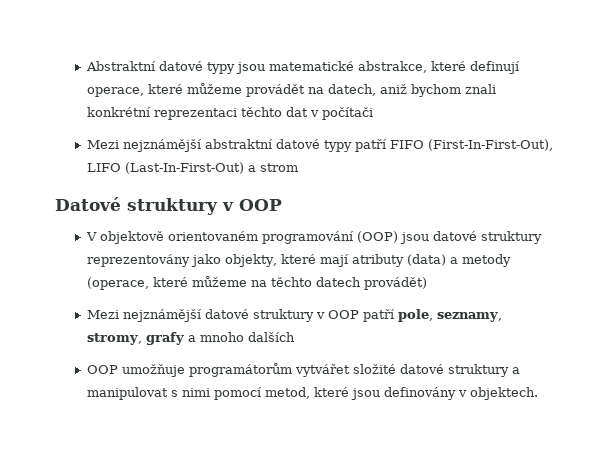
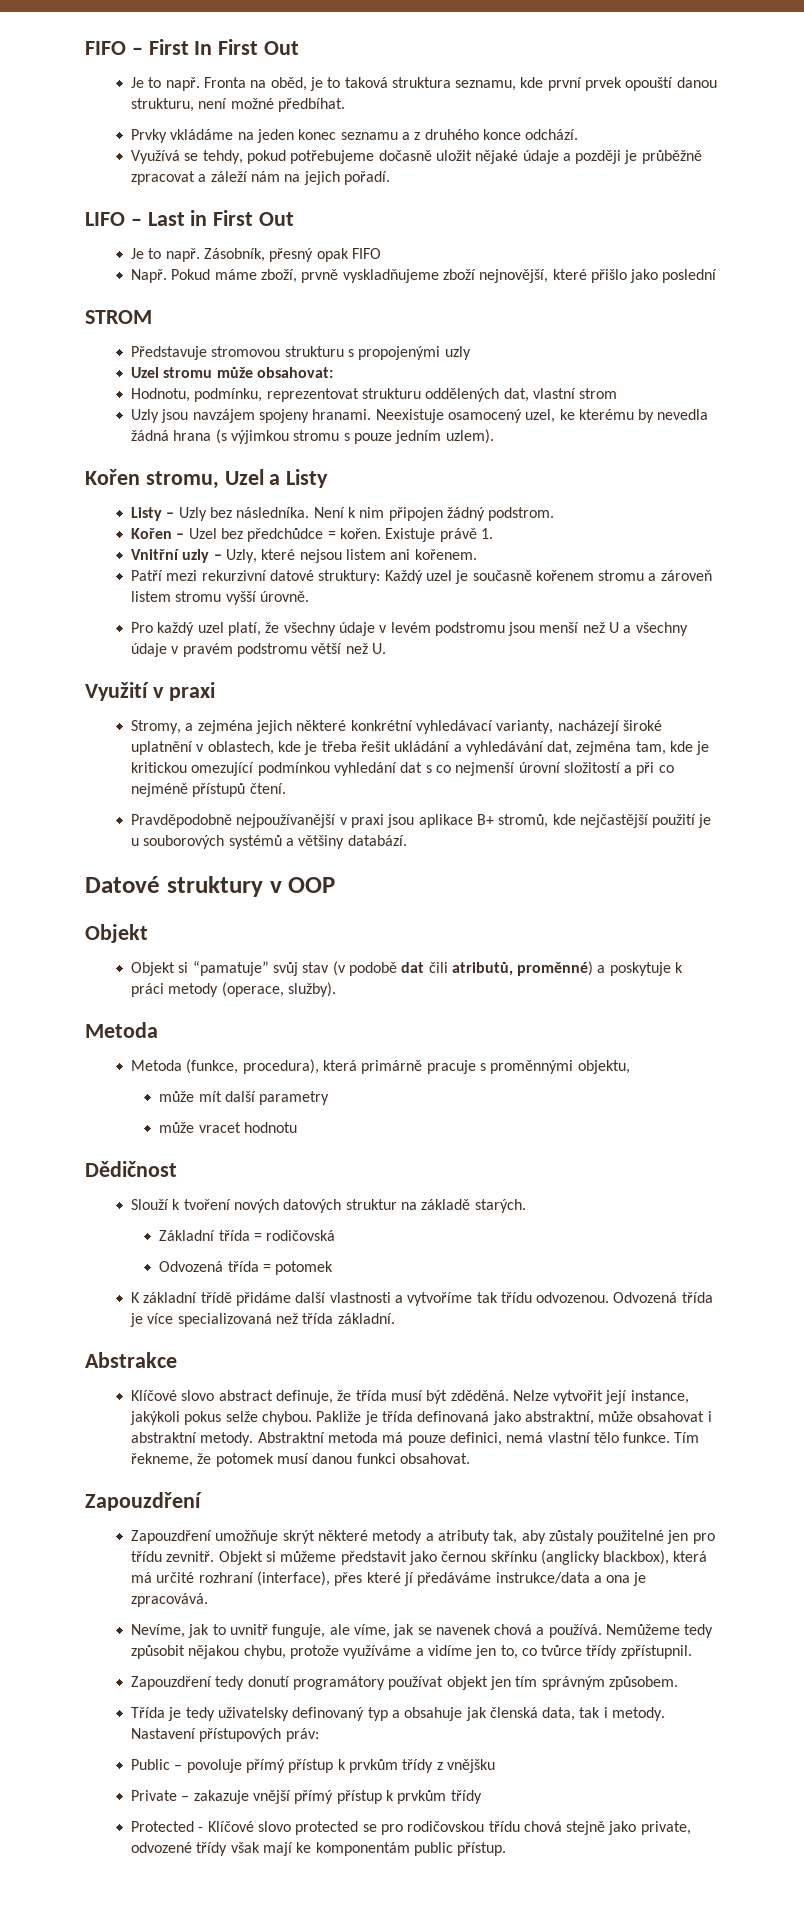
[85,61,520,74] [86,83,496,97] [86,107,373,120] [86,139,553,152] [86,162,298,174] [55,197,282,215] [85,231,542,244] [86,254,511,267] [86,276,427,290] [86,309,502,322] [86,332,295,345] [86,363,520,377] [86,387,538,400] Abstraktní datové typy jsou matematické abstrakce, které definují operace, které můžeme provádět na datech, aniž bychom znali konkrétní reprezentaci těchto dat v počítači // Mezi nejznámější abstraktní datové typy patří FIFO (First-In-First-Out), LIFO (Last-In-First-Out) a strom // Datové struktury v OOP // V objektově orientovaném programování (OOP) jsou datové struktury reprezentovány jako objekty, které mají atributy (data) a metody (operace, které můžeme na těchto datech provádět) // Mezi nejznámější datové struktury v OOP patří pole, seznamy, stromy, grafy a mnoho dalších // OOP umožňuje programátorům vytvářet složité datové struktury a manipulovat s nimi pomocí metod, které jsou definovány v objektech. -> [85,39,300,55] [130,77,717,91] [130,98,345,112] [130,129,579,143] [130,150,702,164] [130,171,390,185] [85,210,295,226] [130,248,381,262] [130,269,718,283] [85,310,152,324] [130,346,471,360] [130,367,333,378] [130,388,618,402] [130,409,709,423] [130,429,494,444] [85,469,329,489] [130,507,555,521] [130,528,493,542] [130,549,477,563] [130,570,712,584] [130,591,309,605] [130,622,688,636] [130,643,386,657] [85,682,215,701] [130,720,662,734] [130,741,710,755] [130,762,674,776] [130,783,286,797] [130,814,712,828] [130,835,407,849] [85,876,336,897] [85,924,148,943] [130,961,684,976] [130,982,336,997] [85,1022,158,1038] [130,1059,630,1074] [159,1091,330,1105] [159,1122,297,1133] [85,1161,177,1177] [130,1199,526,1213] [159,1230,336,1241] [159,1261,334,1275] [130,1292,713,1306] [129,1313,395,1327] [85,1352,177,1368] [130,1390,689,1404] [129,1411,712,1425] [130,1432,700,1446] [130,1453,470,1467] [85,1492,202,1511] [130,1530,715,1544] [130,1550,708,1565] [130,1571,647,1586] [130,1593,208,1607] [130,1624,714,1638] [130,1645,692,1659] [130,1676,678,1690] [130,1707,666,1721] [130,1728,319,1742] [130,1759,495,1773] [130,1790,482,1804] [130,1821,691,1835] [130,1842,507,1856] FIFO – First In First Out // Je to např. Fronta na oběd, je to taková struktura seznamu, kde první prvek opouští danou strukturu, není možné předbíhat. // Prvky vkládáme na jeden konec seznamu a z druhého konce odchází. // Využívá se tehdy, pokud potřebujeme dočasně uložit nějaké údaje a později je průběžně zpracovat a záleží nám na jejich pořadí. // LIFO – Last in First Out // Je to např. Zásobník, přesný opak FIFO // Např. Pokud máme zboží, prvně vyskladňujeme zboží nejnovější, které přišlo jako poslední // STROM // Představuje stromovou strukturu s propojenými uzly // Uzel stromu může obsahovat: // Hodnotu, podmínku, reprezentovat strukturu oddělených dat, vlastní strom // Uzly jsou navzájem spojeny hranami. Neexistuje osamocený uzel, ke kterému by nevedla žádná hrana (s výjimkou stromu s pouze jedním uzlem). // Kořen stromu, Uzel a Listy // Listy – Uzly bez následníka. Není k nim připojen žádný podstrom. // Kořen – Uzel bez předchůdce = kořen. Existuje právě 1. // Vnitřní uzly – Uzly, které nejsou listem ani kořenem. // Patří mezi rekurzivní datové struktury: Každý uzel je současně kořenem stromu a zároveň listem stromu vyšší úrovně. // Pro každý uzel platí, že všechny údaje v levém podstromu jsou menší než U a všechny údaje v pravém podstromu větší než U. // Využití v praxi // Stromy, a zejména jejich některé konkrétní vyhledávací varianty, nacházejí široké uplatnění v oblastech, kde je třeba řešit ukládání a vyhledávání dat, zejména tam, kde je kritickou omezující podmínkou vyhledání dat s co nejmenší úrovní složitostí a při co nejméně přístupů čtení. // Pravděpodobně nejpoužívanější v praxi jsou aplikace B+ stromů, kde nejčastější použití je u souborových systémů a většiny databází. // Datové struktury v OOP // Objekt // Objekt si “pamatuje” svůj stav (v podobě dat čili atributů, proměnné) a poskytuje k práci metody (operace, služby). // Metoda // Metoda (funkce, procedura), která primárně pracuje s proměnnými objektu, // může mít další parametry // může vracet hodnotu // Dědičnost // Slouží k tvoření nových datových struktur na základě starých. // Základní třída = rodičovská // Odvozená třída = potomek // K základní třídě přidáme další vlastnosti a vytvoříme tak třídu odvozenou. Odvozená třída je více specializovaná než třída základní. // Abstrakce // Klíčové slovo abstract definuje, že třída musí být zděděná. Nelze vytvořit její instance, jakýkoli pokus selže chybou. Pakliže je třída definovaná jako abstraktní, může obsahovat i abstraktní metody. Abstraktní metoda má pouze definici, nemá vlastní tělo funkce. Tím řekneme, že potomek musí danou funkci obsahovat. // Zapouzdření // Zapouzdření umožňuje skrýt některé metody a atributy tak, aby zůstaly použitelné jen pro třídu zevnitř. Objekt si můžeme představit jako černou skřínku (anglicky blackbox), která má určité rozhraní (interface), přes které jí předáváme instrukce/data a ona je zpracovává. // Nevíme, jak to uvnitř funguje, ale víme, jak se navenek chová a používá. Nemůžeme tedy způsobit nějakou chybu, protože využíváme a vidíme jen to, co tvůrce třídy zpřístupnil. // Zapouzdření tedy donutí programátory používat objekt jen tím správným způsobem. // Třída je tedy uživatelsky definovaný typ a obsahuje jak členská data, tak i metody. Nastavení přístupových práv: // Public – povoluje přímý přístup k prvkům třídy z vnějšku // Private – zakazuje vnější přímý přístup k prvkům třídy // Protected - Klíčové slovo protected se pro rodičovskou třídu chová stejně jako private, odvozené třídy však mají ke komponentám public přístup.

